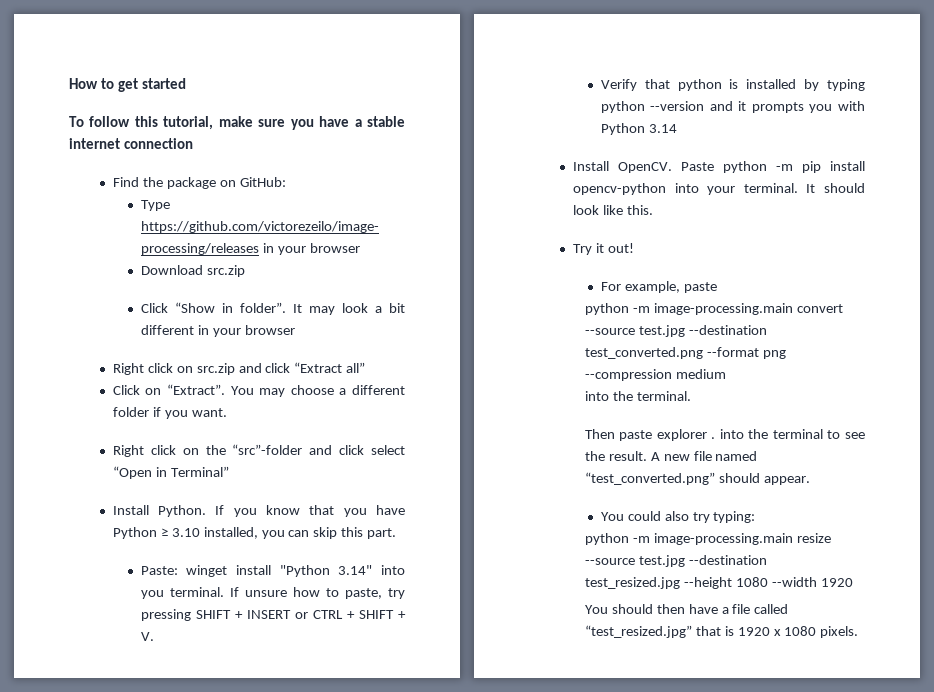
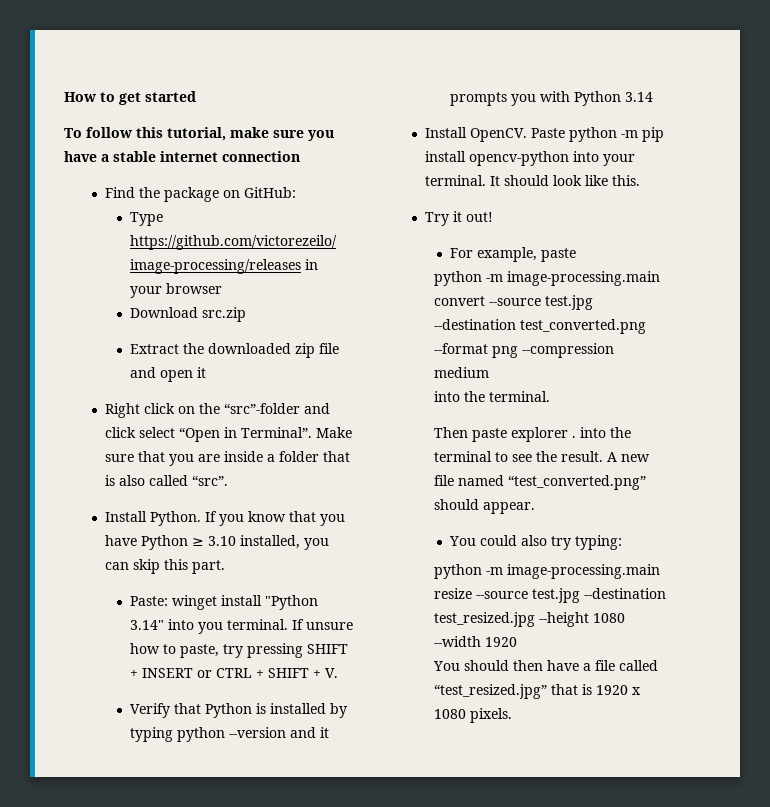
[140,302,405,315] [140,325,295,337] [112,362,366,375] [112,384,406,397] [112,407,227,419] Click “Show in folder”. It may look a bit different in your browser // Right click on src.zip and click “Extract all” // Click on “Extract”. You may choose a different folder if you want. -> [129,343,339,358] [129,367,206,382] Extract the downloaded zip file and open it
[170,466,229,477] Terminal” -> [240,427,352,438] [104,451,350,466] [104,475,228,486] Terminal”. Make sure that you are inside a folder that is also called “src”.
[677,79,722,91] python -> [204,703,252,718] Python

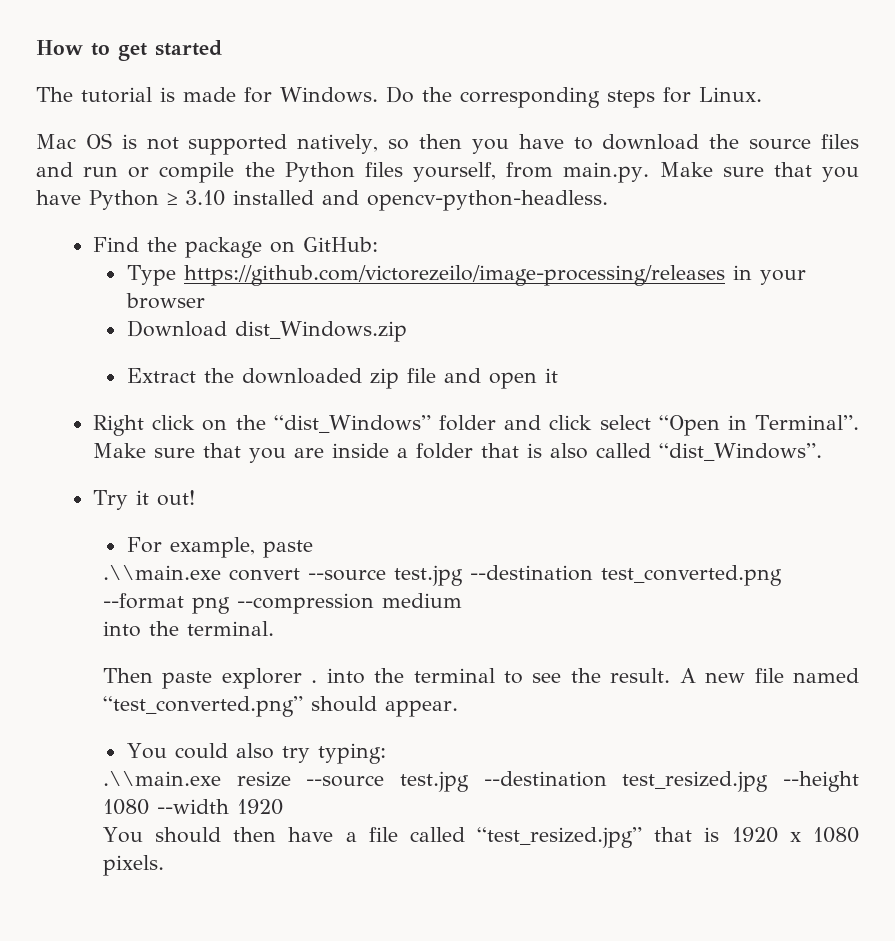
[64,127,334,141] [64,151,300,162] To follow this tutorial, make sure you have a stable internet connection -> [36,86,762,108] [36,133,859,155] [36,162,859,183] [36,190,608,211] The tutorial is made for Windows. Do the corresponding steps for Linux. // Mac OS is not supported natively, so then you have to download the source files and run or compile the Python files yourself, from main.py. Make sure that you have Python ≥ 3.10 installed and opencv-python-headless.
[201,307,246,322] src.zip -> [234,321,407,342] dist_Windows.zip
[223,403,300,414] “src”-folder -> [273,415,496,433] “dist_Windows” folder
[191,475,228,486] [104,511,345,526] [104,535,329,550] [104,559,225,574] [129,595,318,610] [129,619,353,634] [129,643,348,658] [129,668,338,678] [129,703,347,718] [129,727,329,742] [449,91,653,106] [424,127,664,142] [424,151,635,166] [424,175,640,186] “src”. // Install Python. If you know that you have Python ≥ 3.10 installed, you can skip this part. // Paste: winget install "Python 3.14" into you terminal. If unsure how to paste, try pressing SHIFT + INSERT or CTRL + SHIFT + V. // Verify that Python is installed by typing python --version and it prompts you with Python 3.14 // Install OpenCV. Paste python -m pip install opencv-python into your terminal. It should look like this. -> [659,443,823,461] “dist_Windows”.
[434,271,661,286] python -m image-processing.main -> [102,565,221,580] .\\main.exe
[434,564,661,579] python -m image-processing.main -> [102,771,221,786] .\\main.exe

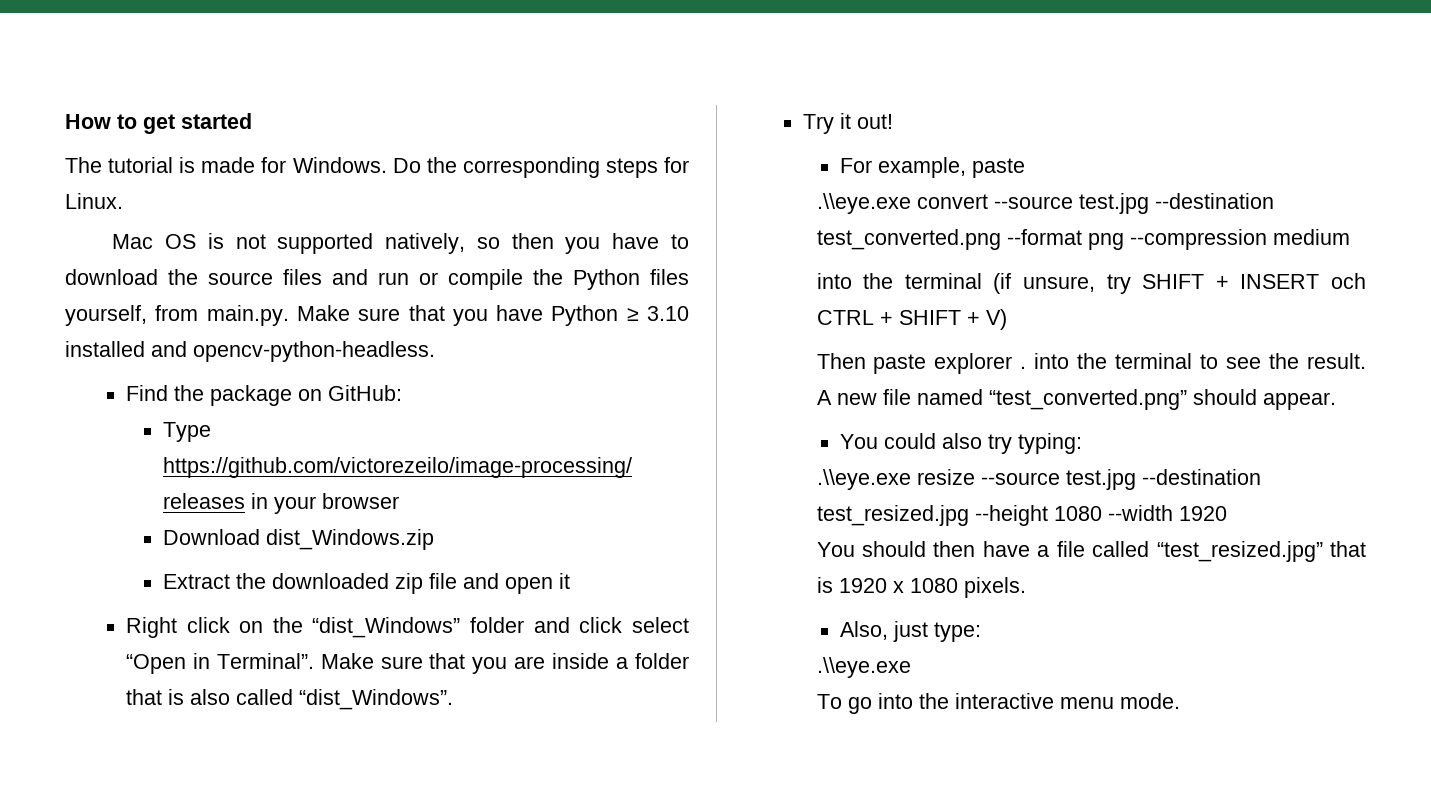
[102,565,221,580] .\\main.exe -> [816,193,911,214] .\\eye.exe
[186,621,274,636] terminal. -> [904,273,1366,294] [816,309,1007,330] terminal (if unsure, try SHIFT + INSERT och CTRL + SHIFT + V)
[102,771,221,786] .\\main.exe -> [816,469,911,490] .\\eye.exe
(164, 865) none -> [840,621,982,642] [816,657,911,678] [816,693,1180,714] // Also, just type: // .\\eye.exe // To go into the interactive menu mode.

